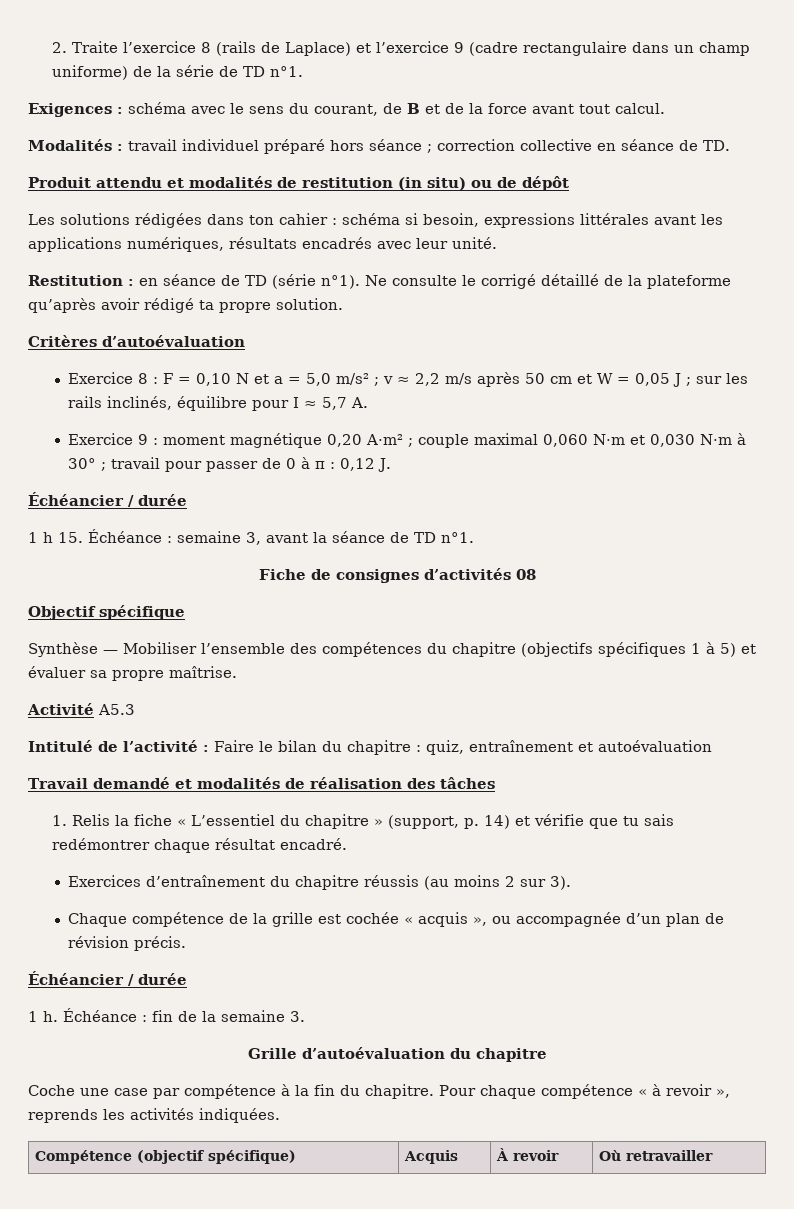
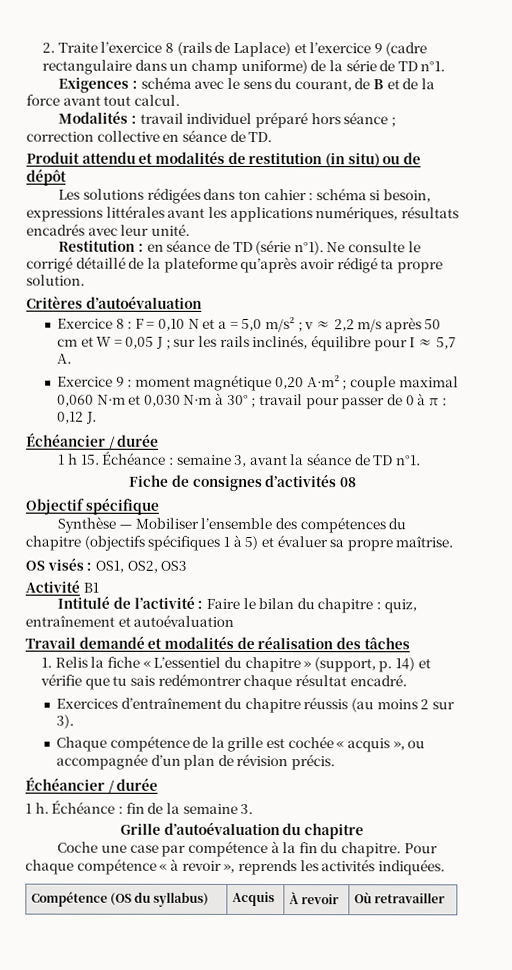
(237, 672) none -> [25,557,188,573] // OS visés : OS1, OS2, OS3
[98,704,135,715] A5.3 -> [82,582,99,593] B1
[137,1150,297,1164] (objectif spécifique) -> [109,891,210,907] (OS du syllabus)

